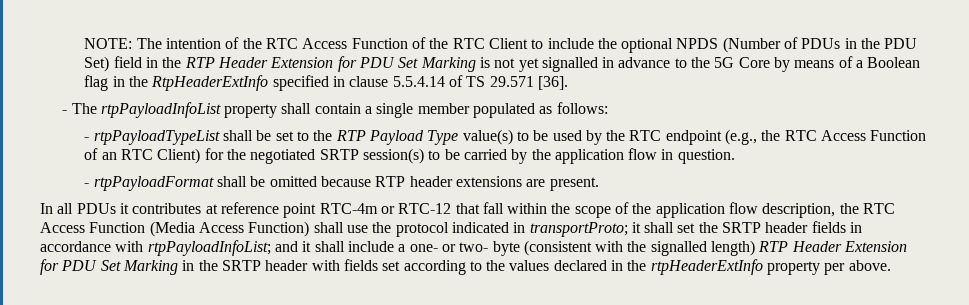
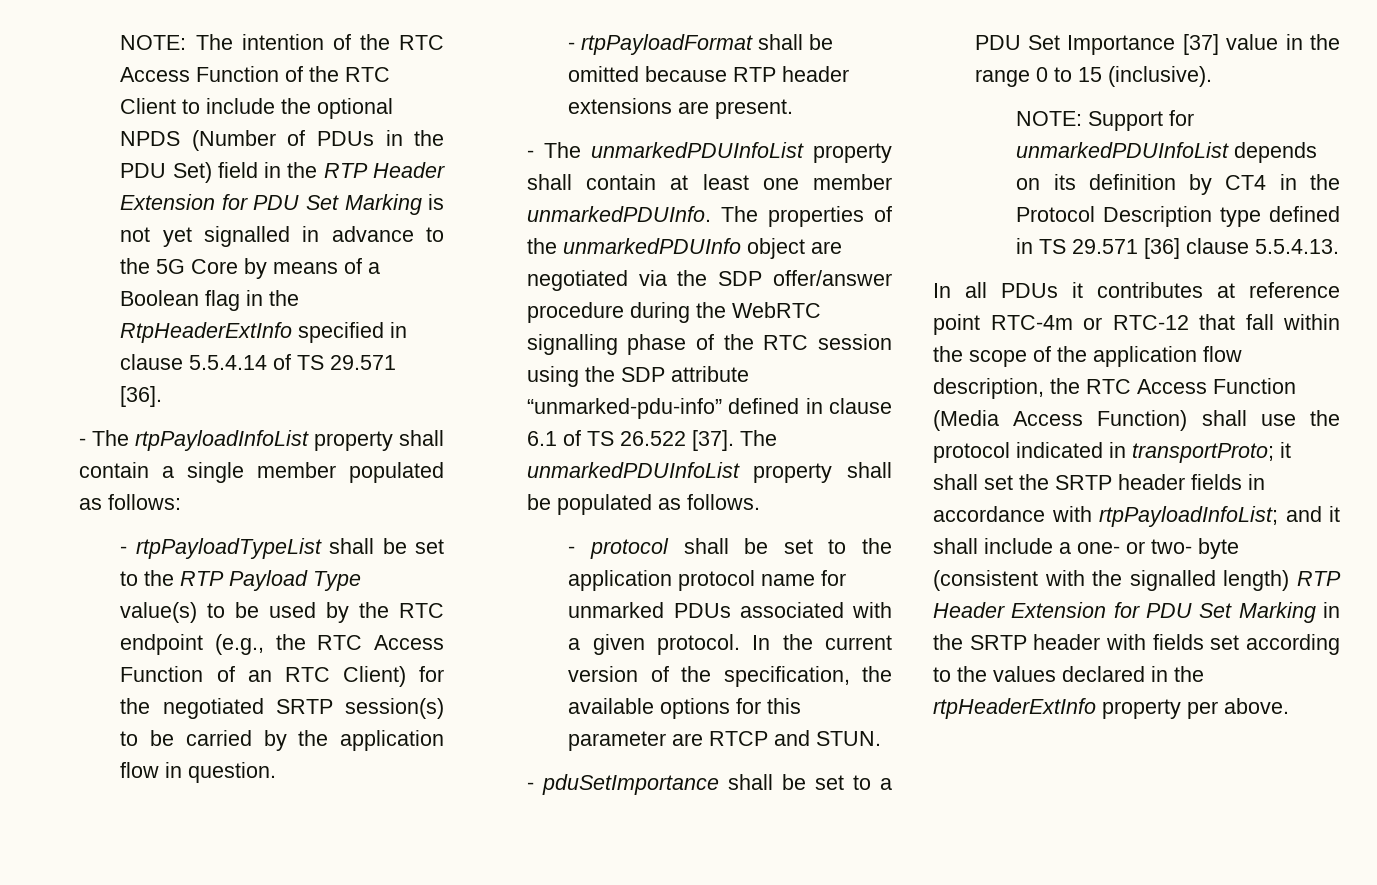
(599, 184) none -> [526,142,892,163] [526,174,892,190] [526,206,892,227] [526,238,842,259] [526,270,892,291] [526,302,821,323] [526,334,892,355] [526,366,749,387] [526,398,892,419] [526,430,777,451] [526,462,892,483] [526,494,760,515] [568,538,892,559] [568,570,847,591] [568,602,892,618] [568,634,892,655] [568,666,892,687] [568,698,802,719] [568,730,882,751] [526,774,892,795] [974,34,1340,55] [974,66,1212,87] [1016,110,1195,131] [1016,142,1318,163] [1016,174,1340,195] [1016,206,1340,227] [1016,238,1340,259] // - The unmarkedPDUInfoList property shall contain at least one member unmarkedPDUInfo. The properties of the unmarkedPDUInfo object are negotiated via the SDP offer/answer procedure during the WebRTC signalling phase of the RTC session using the SDP attribute “unmarked-pdu-info” defined in clause 6.1 of TS 26.522 [37]. The unmarkedPDUInfoList property shall be populated as follows. // - protocol shall be set to the application protocol name for unmarked PDUs associated with a given protocol. In the current version of the specification, the available options for this parameter are RTCP and STUN. // - pduSetImportance shall be set to a PDU Set Importance [37] value in the range 0 to 15 (inclusive). // NOTE: Support for unmarkedPDUInfoList depends on its definition by CT4 in the Protocol Description type defined in TS 29.571 [36] clause 5.5.4.13.

